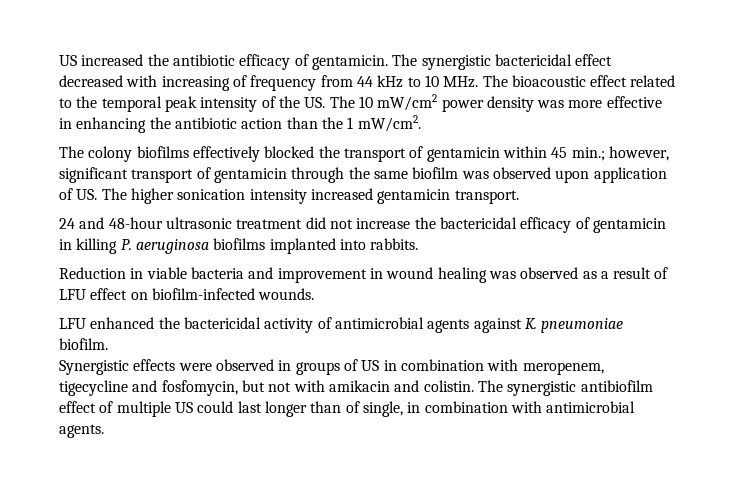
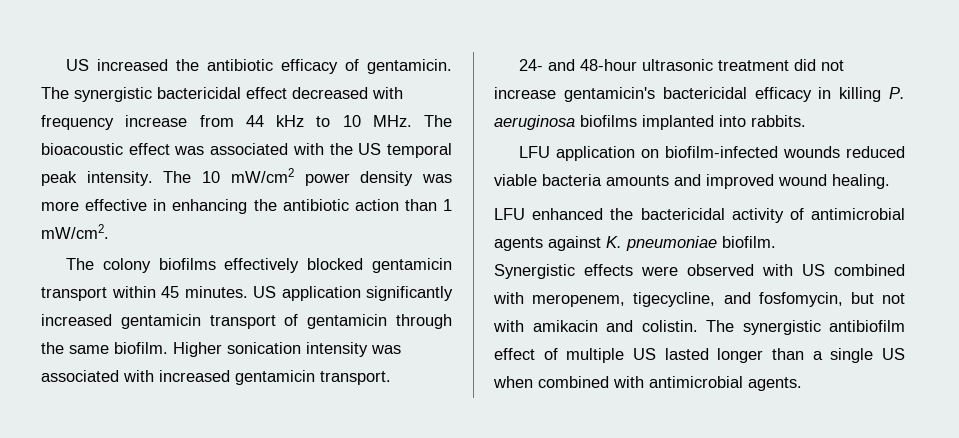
[161,75,317,91] increasing of frequency -> [41,115,188,130] frequency increase
[630,75,676,87] [59,96,326,112] related to the temporal peak intensity of the US. -> [174,143,453,158] [41,171,153,186] was associated with the US temporal peak intensity.
[321,117,343,129] the -> (437, 205) none
[318,146,669,162] [59,167,128,183] the transport of gentamicin within 45 min.; however, significant -> [372,258,452,273] [41,286,453,301] [41,314,201,329] gentamicin transport within 45 minutes. US application significantly increased gentamicin
[412,167,667,183] [59,188,307,204] biofilm was observed upon application of US. The higher sonication intensity -> [114,342,401,357] [41,370,154,382] biofilm. Higher sonication intensity was associated with
[59,218,75,229] 24 -> [519,59,544,71] 24-
[414,217,436,229] the -> [563,87,655,102] gentamicin's
[575,217,666,233] of gentamicin -> (812, 94) none
[59,267,669,283] [59,288,315,300] Reduction in viable bacteria and improvement in wound healing was observed as a result of LFU effect on biofilm-infected wounds. -> [519,146,905,161] [494,174,890,189] LFU application on biofilm-infected wounds reduced viable bacteria amounts and improved wound healing.
[278,359,484,375] in groups of US in combination -> [762,264,905,276] with US combined
[59,380,128,396] tigecycline -> [633,292,716,307] tigecycline,
[197,401,508,417] could last longer than of single, in combination -> [664,348,905,363] [493,376,609,388] lasted longer than a single US when combined

